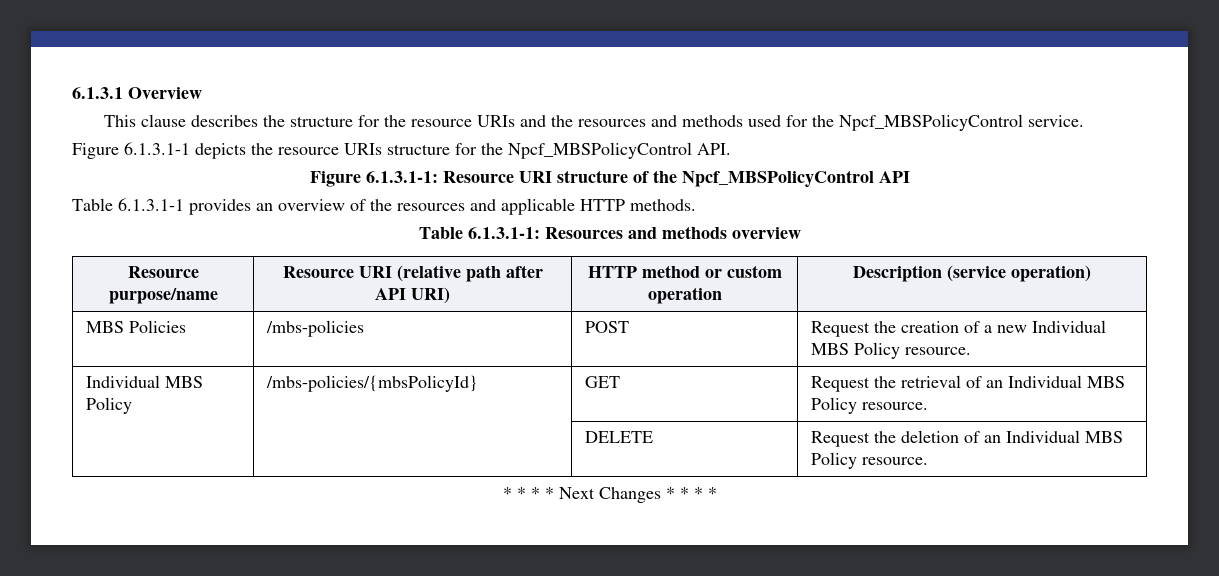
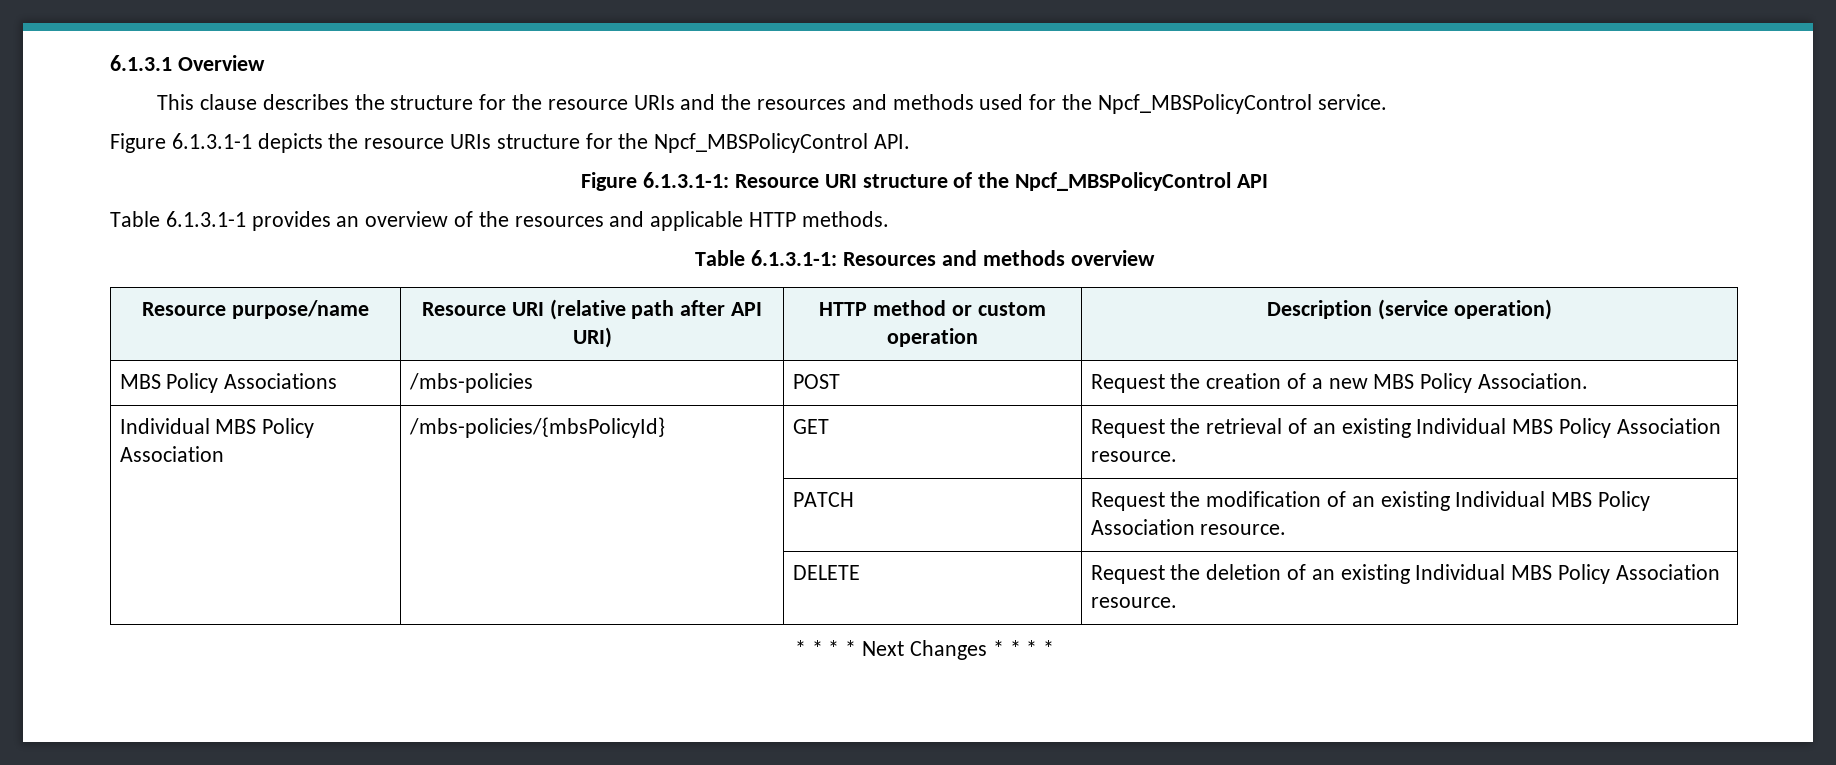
[128,320,186,333] Policies -> [166,373,338,393] Policy Associations
[1031,320,1106,333] [810,342,971,359] [85,375,203,388] [85,397,132,414] Individual MBS Policy resource. // Individual MBS Policy -> [1373,373,1589,393] [119,418,315,438] [119,446,224,462] MBS Policy Association. // Individual MBS Policy Association
[1007,375,1125,388] [810,397,857,414] Individual MBS Policy -> [1341,418,1721,438] [1090,451,1177,462] [792,492,854,507] [1090,491,1651,511] [1090,519,1195,535] existing Individual MBS Policy Association resource. // | | PATCH | Request the modification of an existing Individual MBS Policy Association
[1005,430,1123,443] [810,452,857,469] Individual MBS Policy -> [1340,564,1720,584] existing Individual MBS Policy Association

